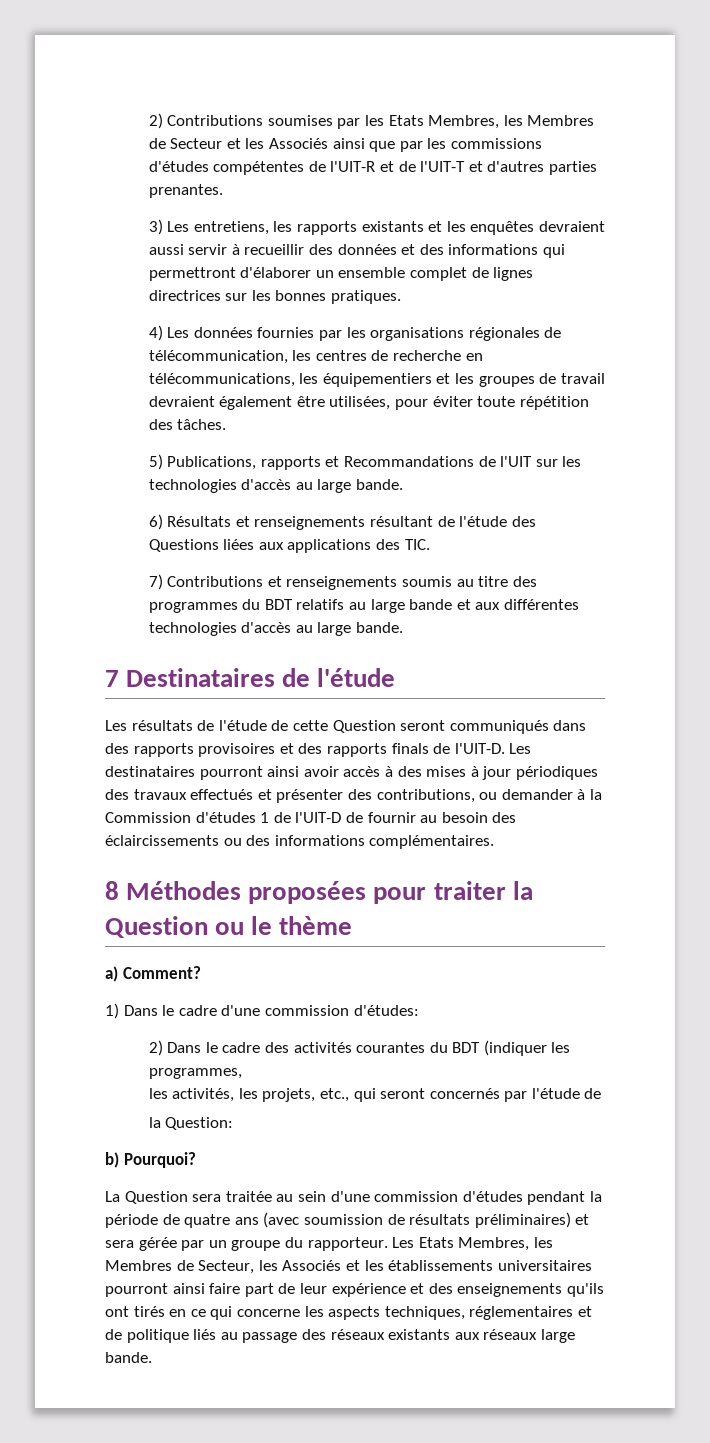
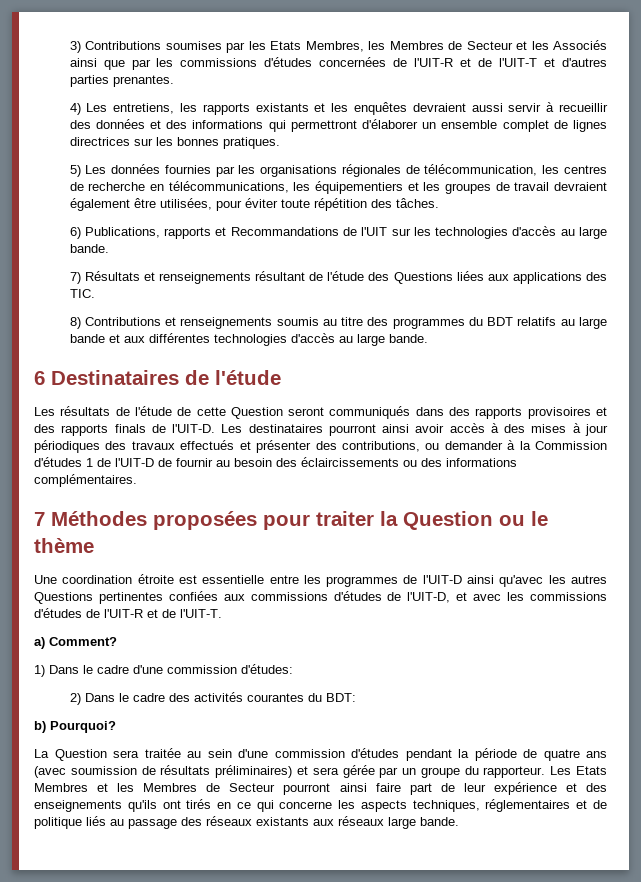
[148,113,163,129] 2) -> [69,41,81,53] 3)
[213,161,305,175] compétentes -> [319,57,387,67] concernées
[148,219,163,235] 3) -> [69,103,81,115] 4)
[148,325,163,341] 4) -> [69,165,81,177] 5)
[148,454,163,470] 5) -> [69,227,81,239] 6)
[148,514,163,530] 6) -> [69,272,81,284] 7)
[148,574,163,590] 7) -> [69,317,81,329] 8)
[105,670,119,687] 7 -> [34,371,45,385] 6
[105,881,119,900] 8 -> [34,512,45,526] 7
(353, 925) none -> [34,574,607,587] [34,591,608,604] [34,608,222,618] // Une coordination étroite est essentielle entre les programmes de l'UIT-D ainsi qu'avec les autres Questions pertinentes confiées aux commissions d'études de l'UIT-D, et avec les commissions d'études de l'UIT-R et de l'UIT-T.
[452,1040,571,1056] [148,1068,242,1079] [148,1088,602,1102] [148,1117,234,1130] BDT (indiquer les programmes, // les activités, les projets, etc., qui seront concernés par l'étude de // la Question: -> [325,693,356,702] BDT:
[458,1237,553,1251] [105,1260,592,1274] Membres, les Membres de Secteur, les Associés et les établissements universitaires -> [34,783,276,792] Membres et les Membres de Secteur

